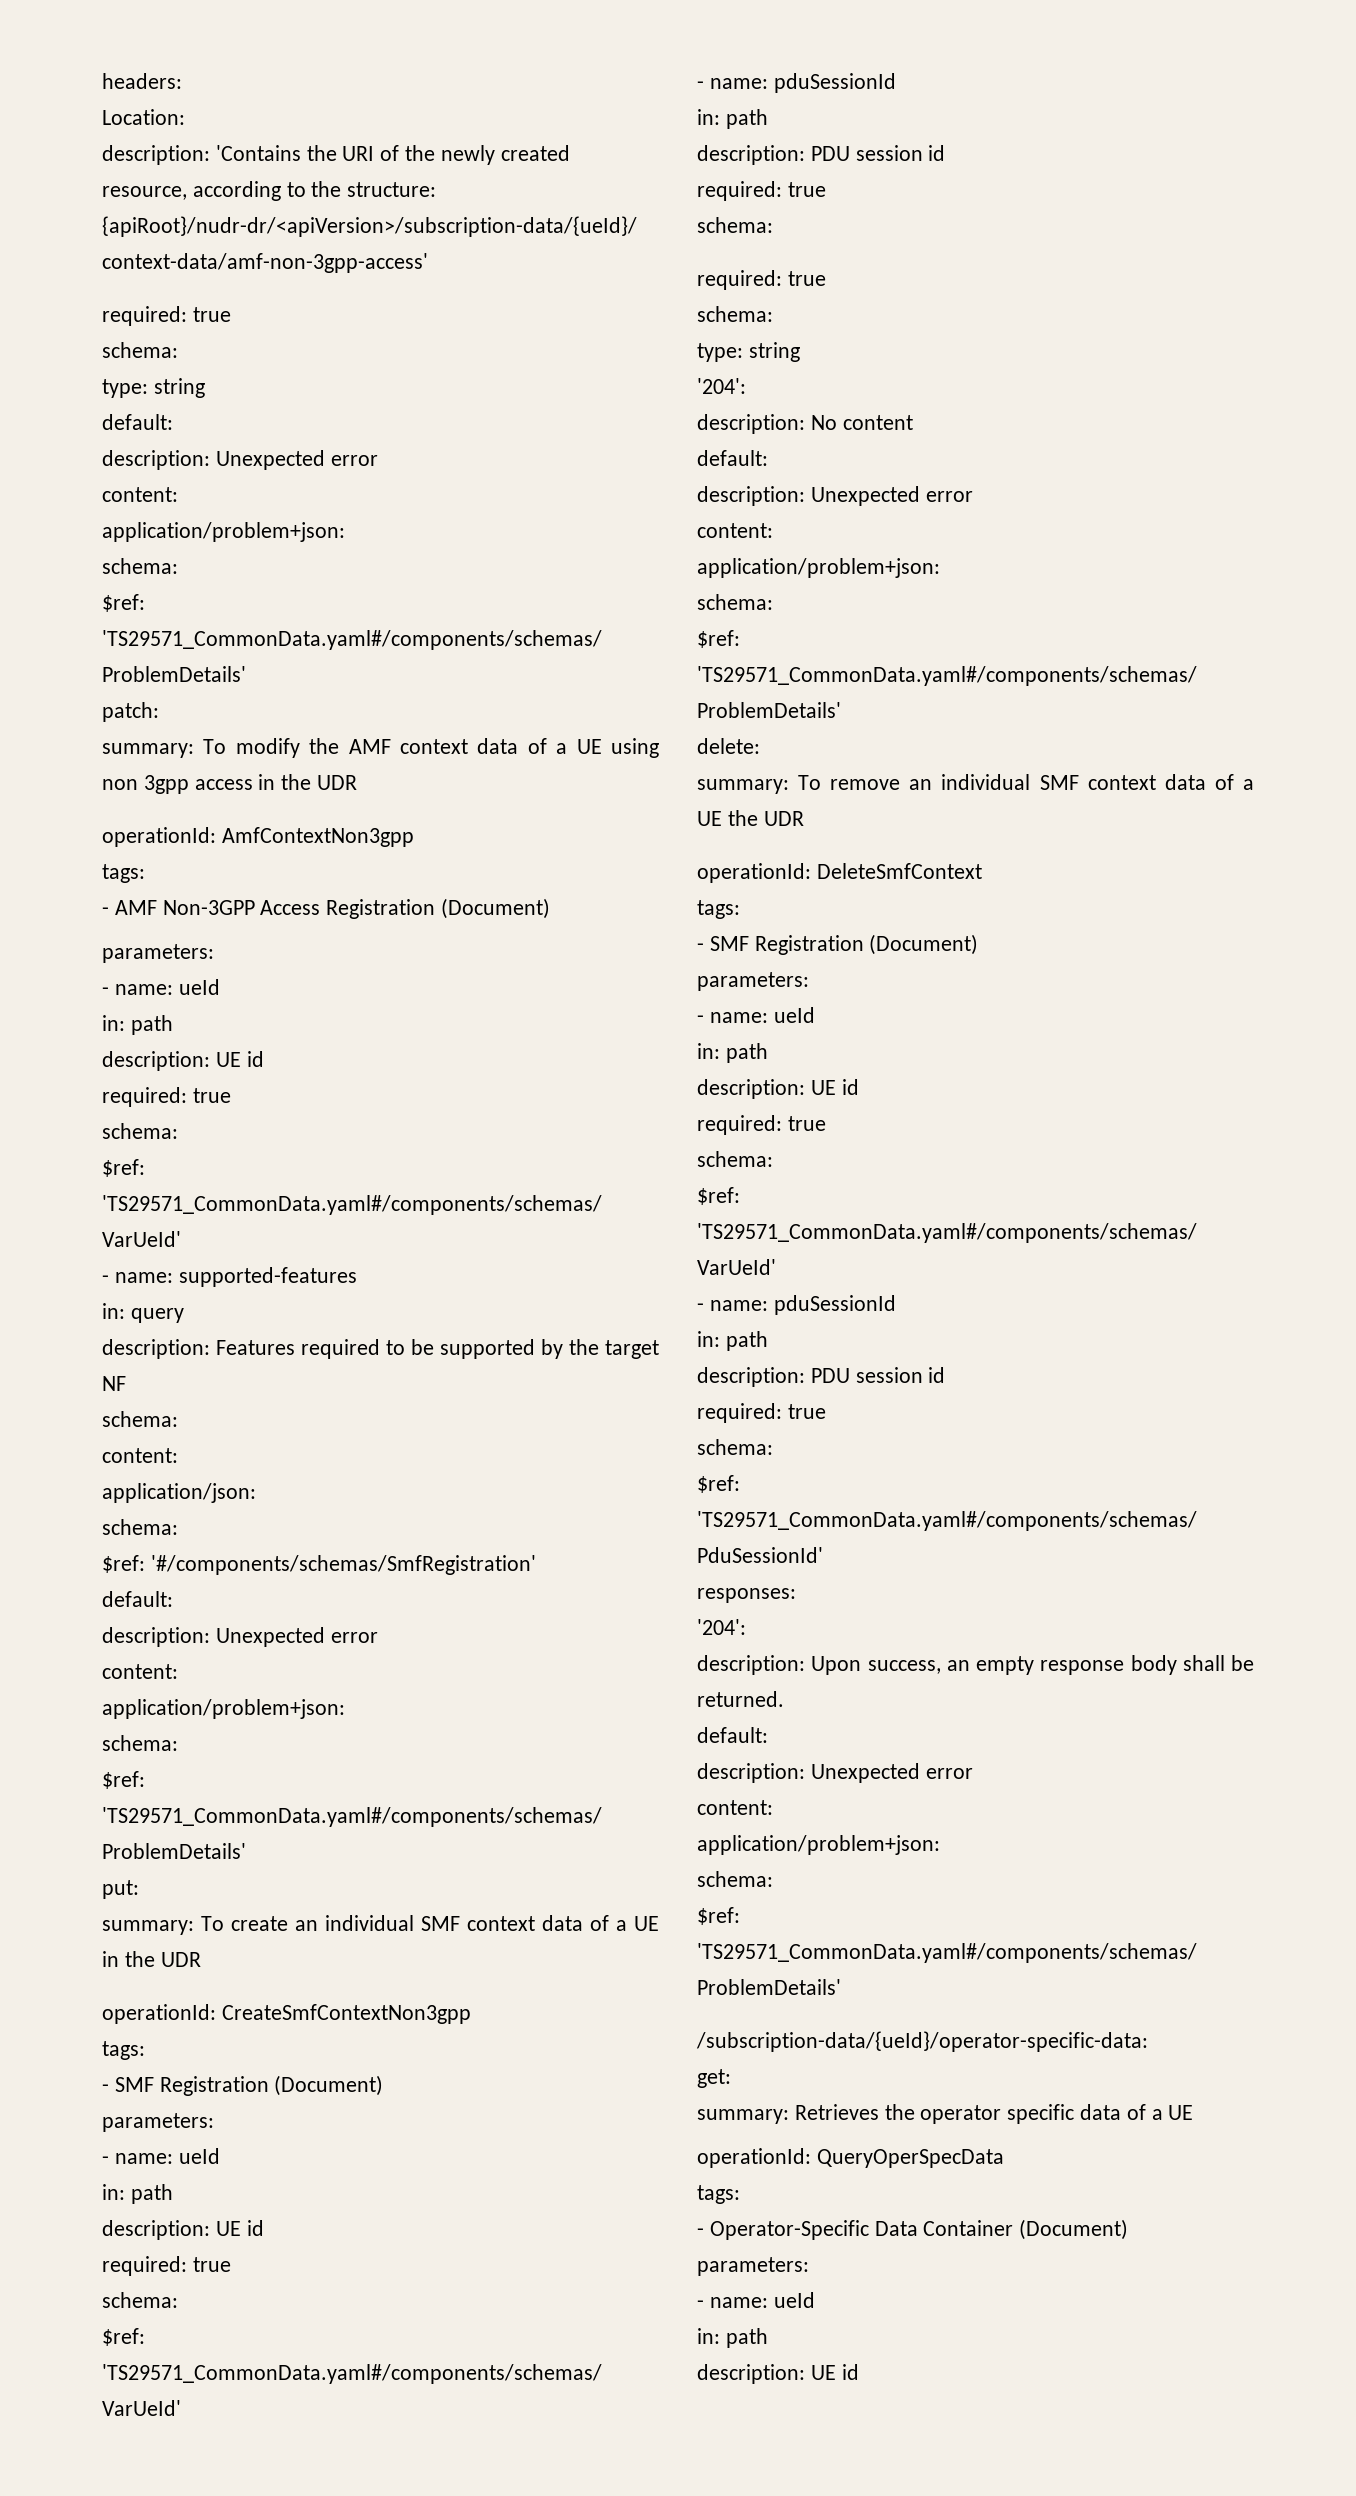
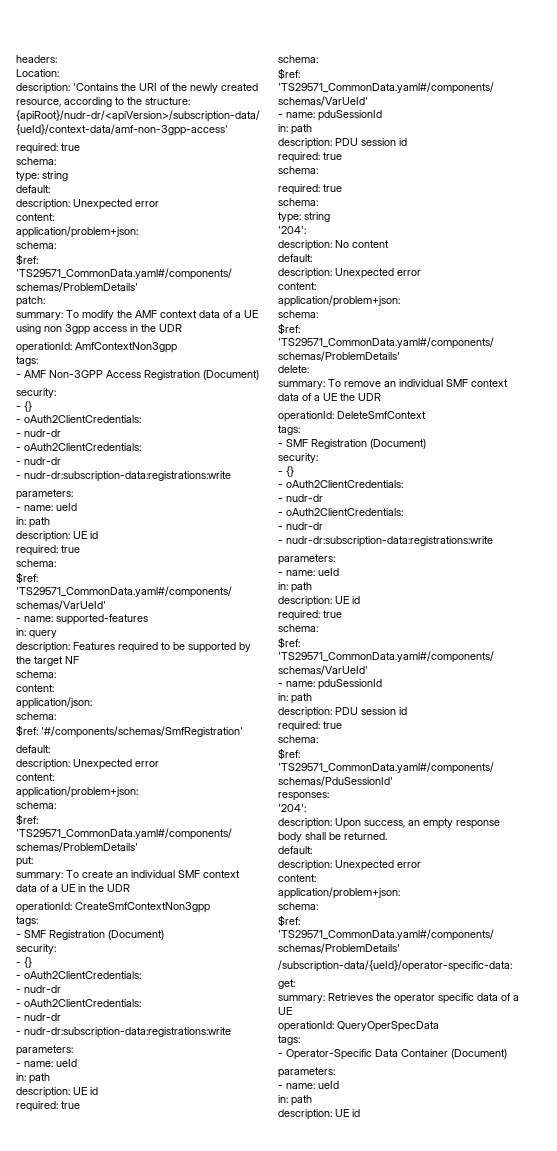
(551, 908) none -> [16,388,56,398] [16,401,32,412] [16,415,141,423] [16,429,61,437] [16,443,141,451] [16,457,61,465] [16,471,231,482] // security: // - {} // - oAuth2ClientCredentials: // - nudr-dr // - oAuth2ClientCredentials: // - nudr-dr // - nudr-dr:subscription-data:registrations:write
(384, 2085) none -> [16,944,56,954] [16,957,32,968] [16,971,141,979] [16,985,61,993] [16,999,141,1007] [16,1013,61,1021] [16,1027,231,1038] // security: // - {} // - oAuth2ClientCredentials: // - nudr-dr // - oAuth2ClientCredentials: // - nudr-dr // - nudr-dr:subscription-data:registrations:write
(979, 944) none -> [278,453,318,463] [278,466,294,477] [278,480,403,488] [278,494,323,502] [278,508,403,516] [278,522,323,530] [278,536,493,547] // security: // - {} // - oAuth2ClientCredentials: // - nudr-dr // - oAuth2ClientCredentials: // - nudr-dr // - nudr-dr:subscription-data:registrations:write

